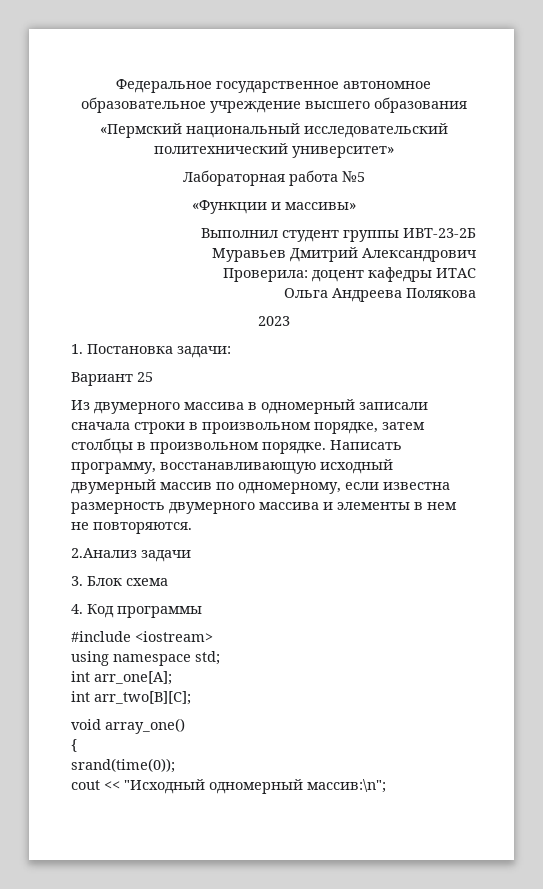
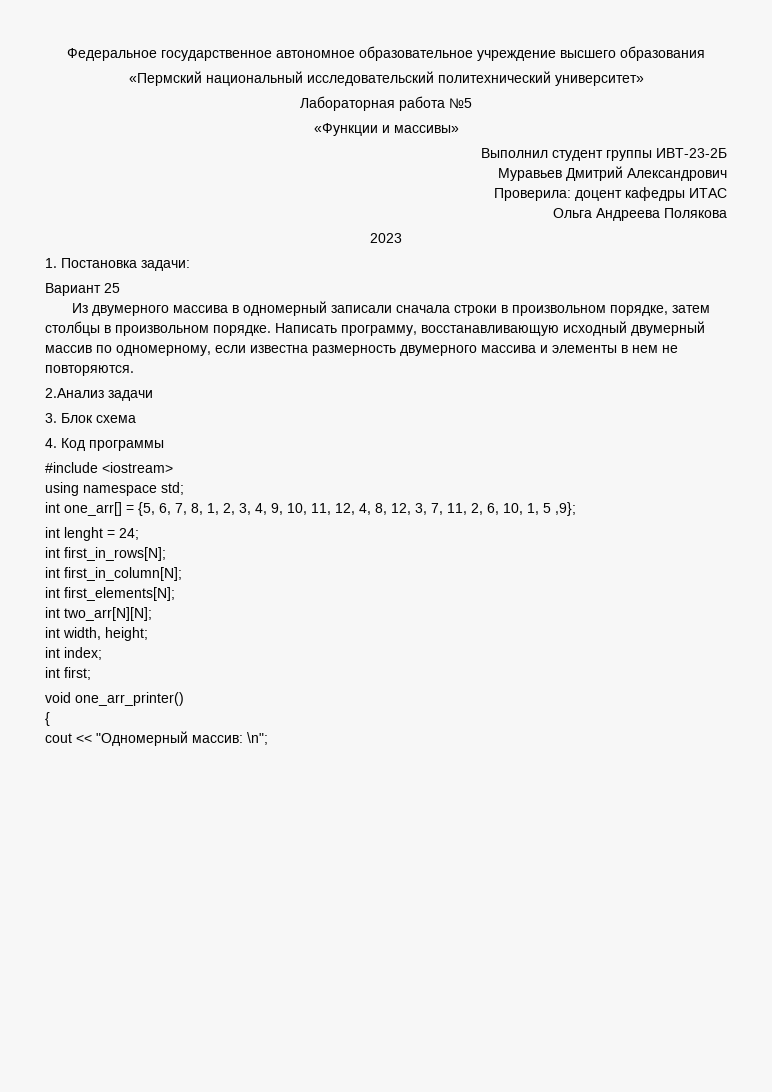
[94,671,172,685] [71,691,191,705] arr_one[A]; // int arr_two[B][C]; -> [64,502,576,516] [45,527,139,541] [45,547,166,561] [45,567,182,581] [45,587,175,601] [45,607,152,621] [45,627,148,641] [45,647,102,660] [45,667,91,680] one_arr[] = {5, 6, 7, 8, 1, 2, 3, 4, 9, 10, 11, 12, 4, 8, 12, 3, 7, 11, 2, 6, 10, 1, 5 ,9}; // int lenght = 24; // int first_in_rows[N]; // int first_in_column[N]; // int first_elements[N]; // int two_arr[N][N]; // int width, height; // int index; // int first;
[105,718,185,734] array_one() -> [75,692,184,706] one_arr_printer()
[71,758,175,773] // srand(time(0)); -> (50, 719) none
[124,779,386,794] "Исходный одномерный массив:\n"; -> [96,731,268,746] "Одномерный массив: \n";

